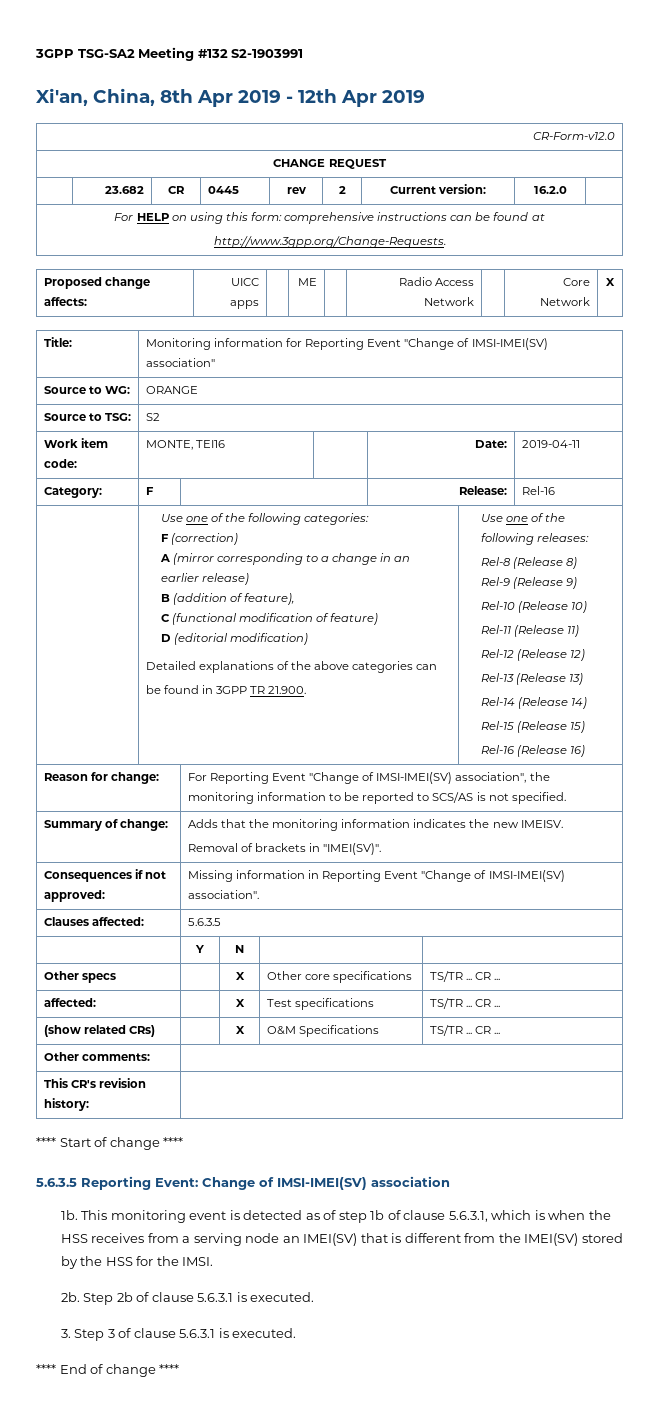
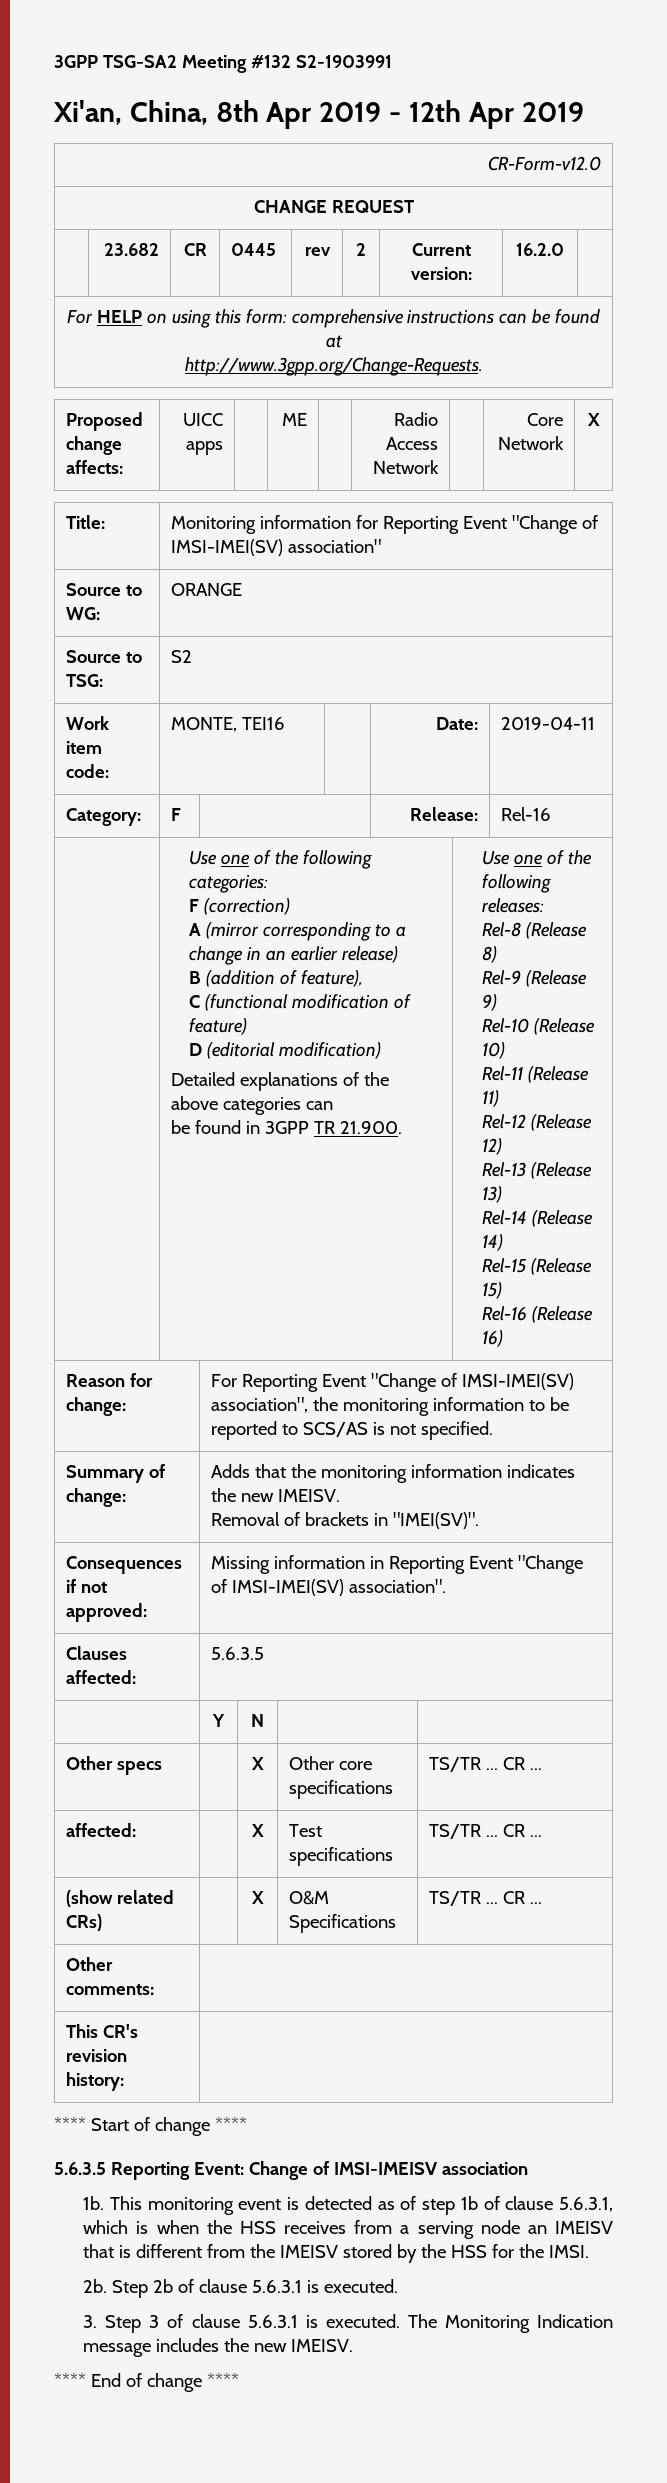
[277,1177,367,1190] IMSI-IMEI(SV) -> [333,2162,438,2175] IMSI-IMEISV
[303,1233,358,1246] IMEI(SV) -> [555,2221,613,2234] IMEISV
[524,1233,579,1246] IMEI(SV) -> [280,2245,339,2258] IMEISV
(297, 1333) none -> [407,2314,614,2333] [83,2338,354,2357] The Monitoring Indication message includes the new IMEISV.

